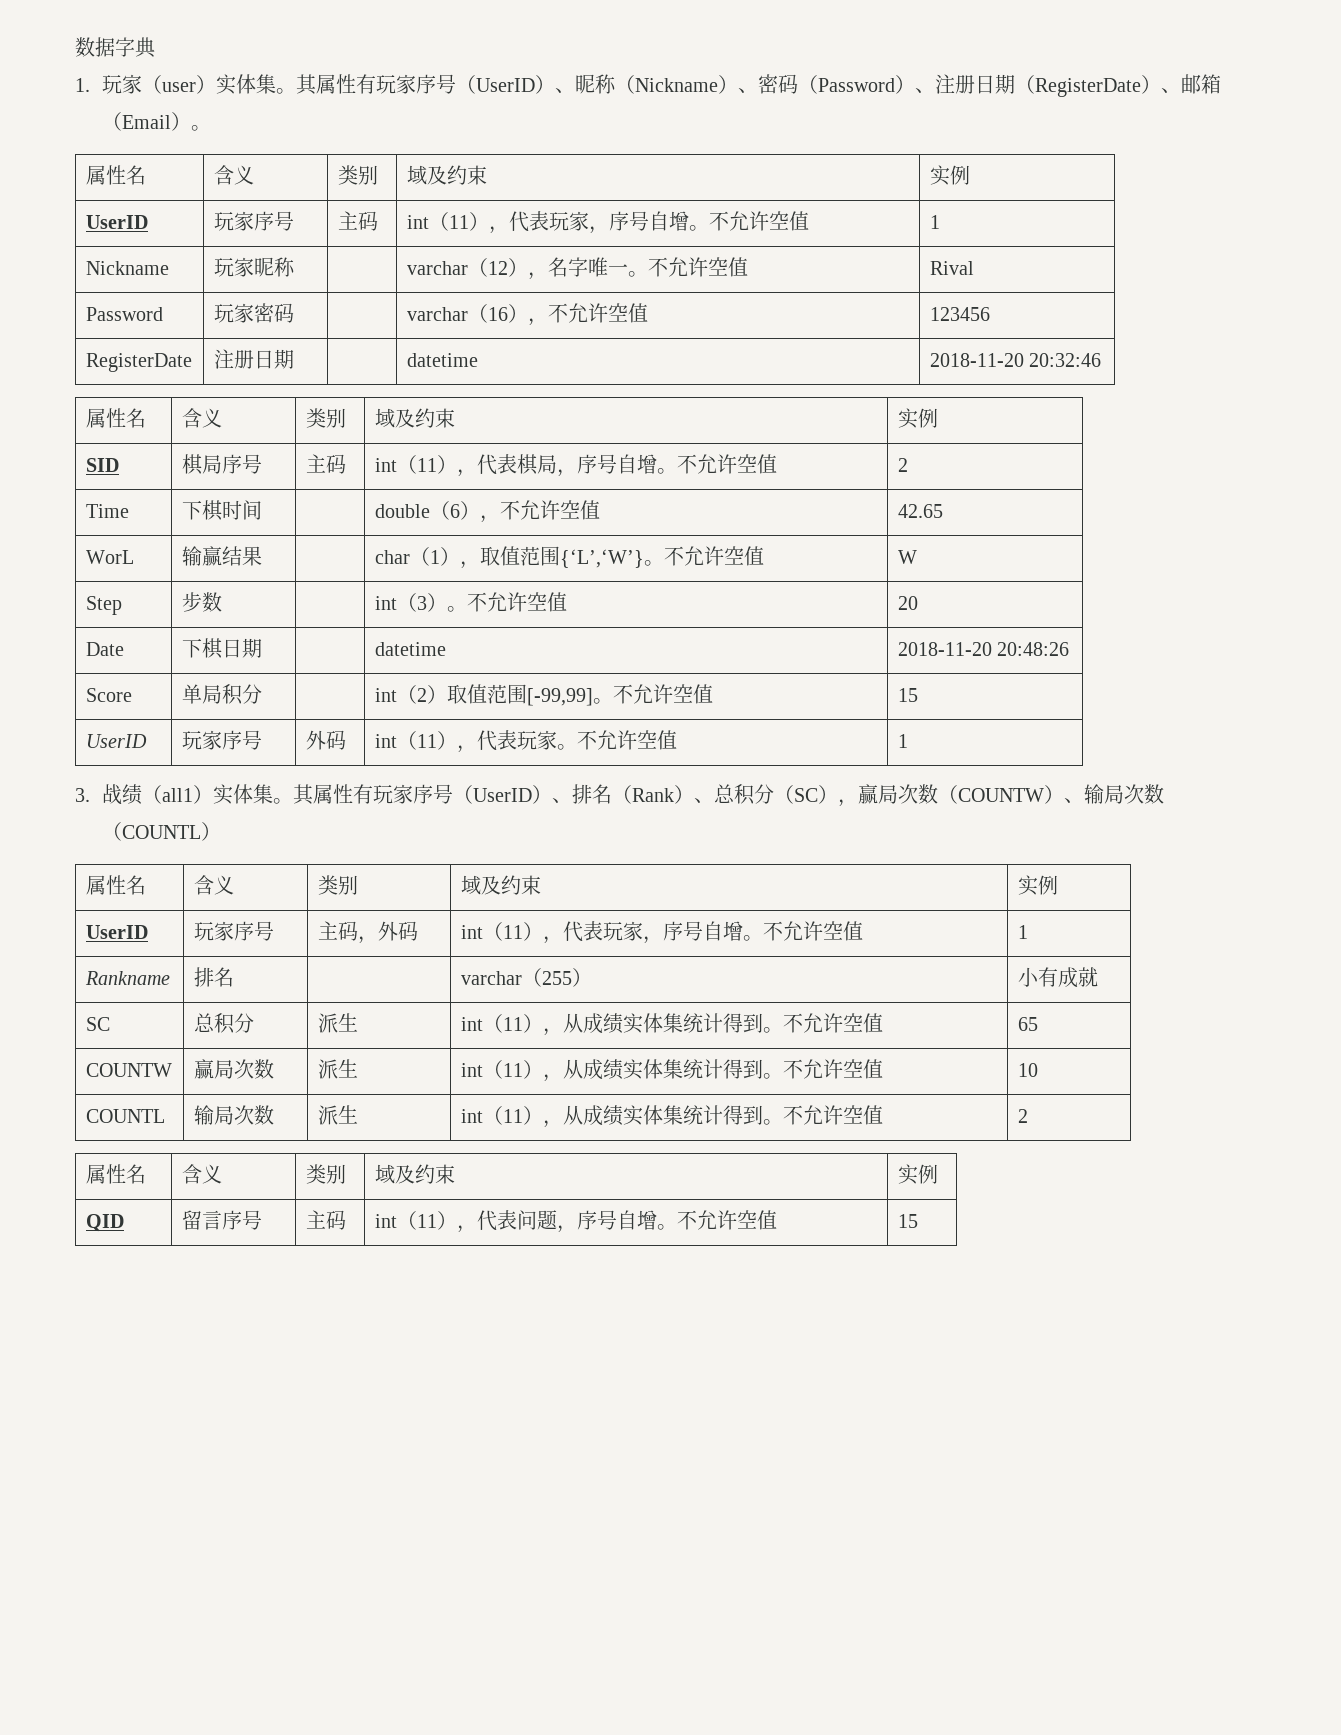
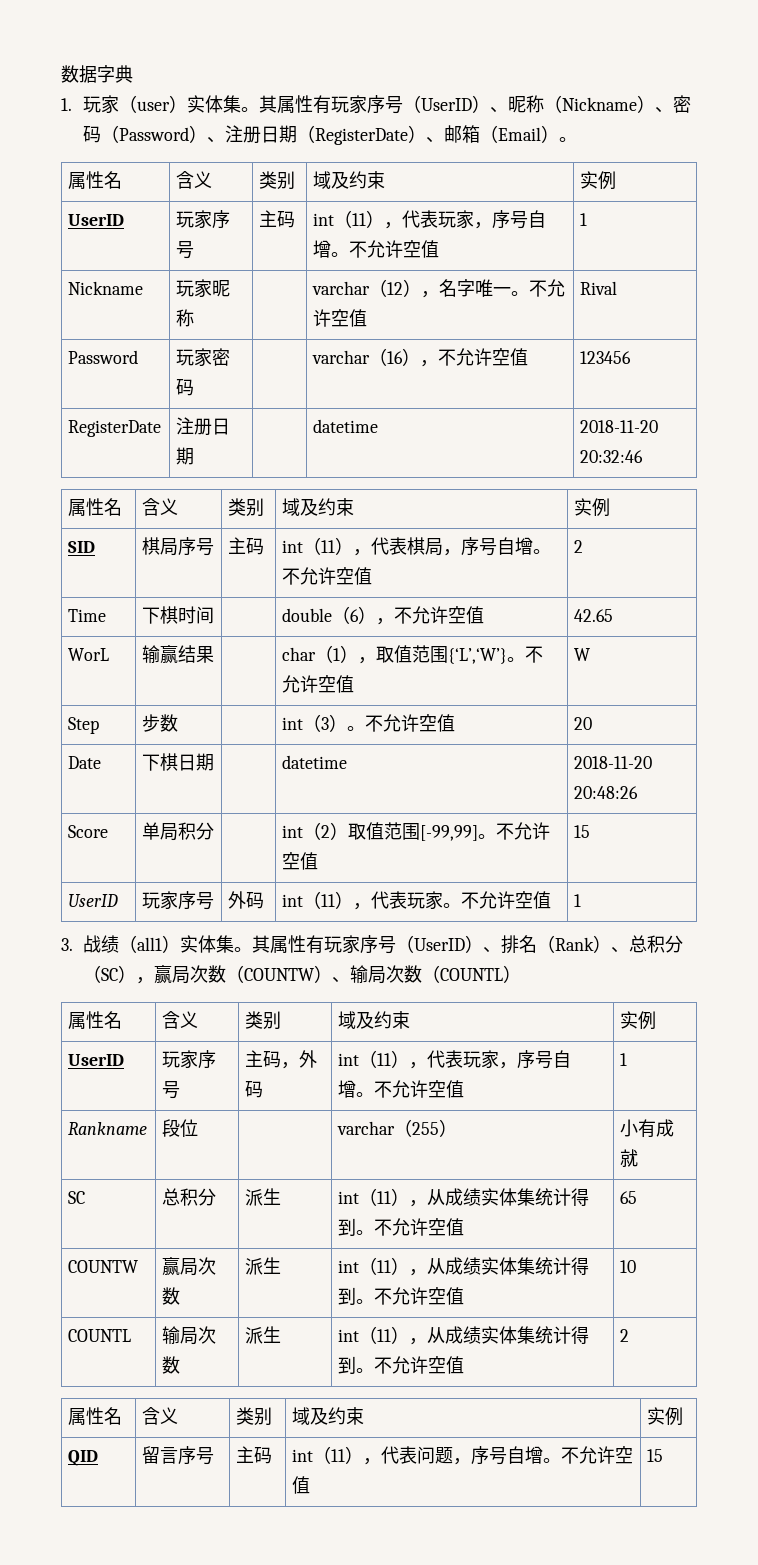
[193,967,234,987] 排名 -> [162,1119,199,1137] 段位

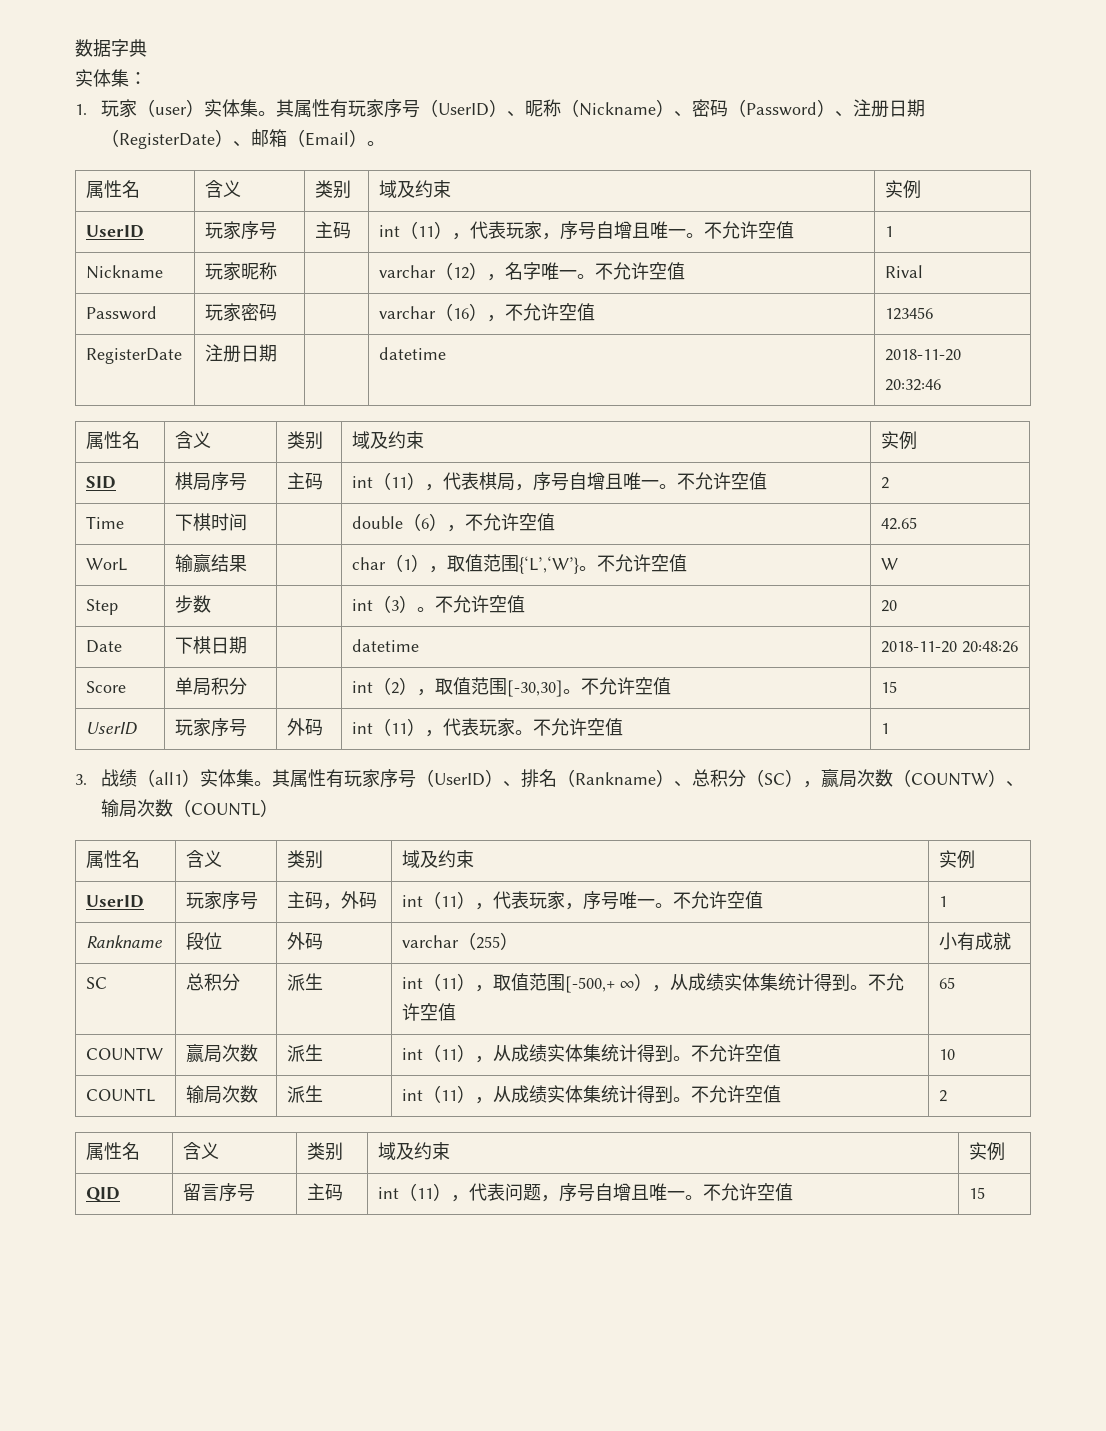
(133, 74) none -> [75,69,147,87] // 实体集：
(332, 249) none -> [632,221,687,239] 且唯一
(534, 546) none -> [605,472,660,490] 且唯一
[348,822,479,841] 取值范围[-99,99] -> [417,677,564,697] ，取值范围[-30,30]
[555,937,595,951] Rank -> [574,772,656,785] Rankname
[553,1050,572,1068] [338,1080,357,1098] 自增 -> [619,891,656,909] 唯一
(199, 1128) none -> [287,932,324,950] 外码
(428, 1203) none -> [493,973,671,993] 取值范围[-500,+ ∞），
(544, 1455) none -> [631,1183,686,1201] 且唯一

